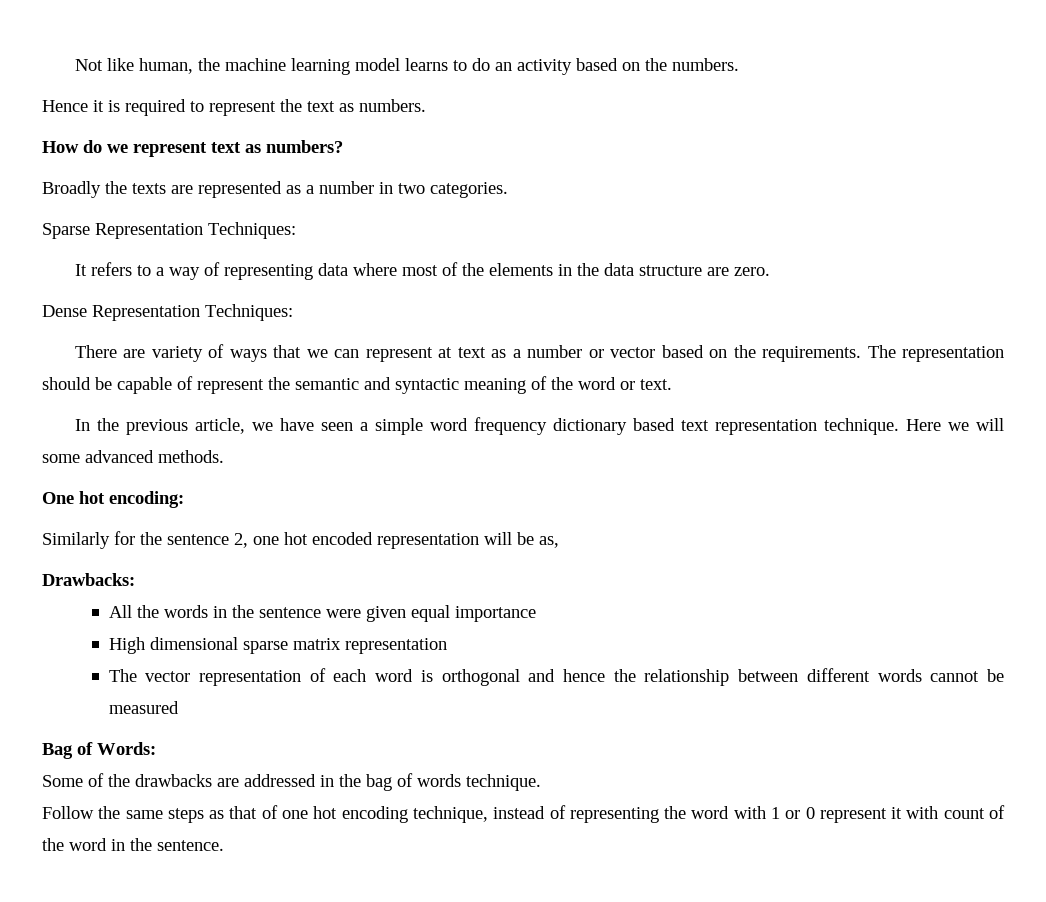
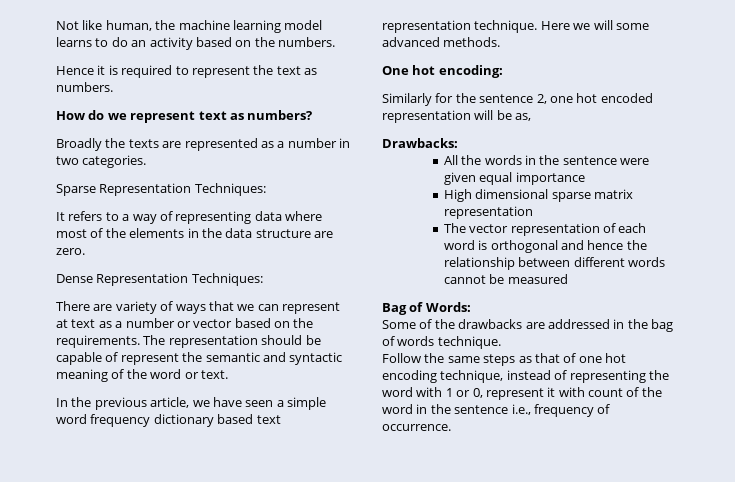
[805,807,815,819] 0 -> [472,388,483,398] 0,
[157,840,224,851] sentence. -> [454,404,611,417] [382,424,451,431] sentence i.e., frequency of occurrence.

